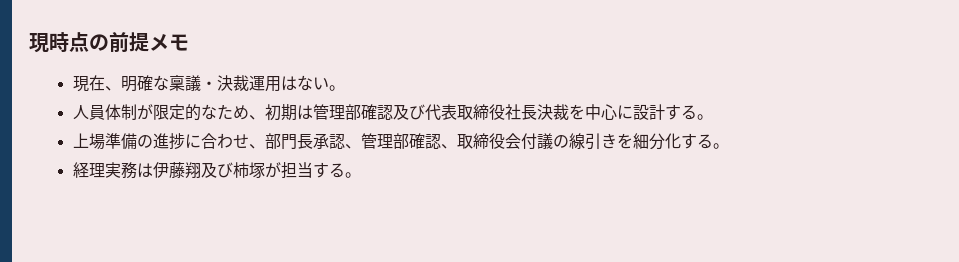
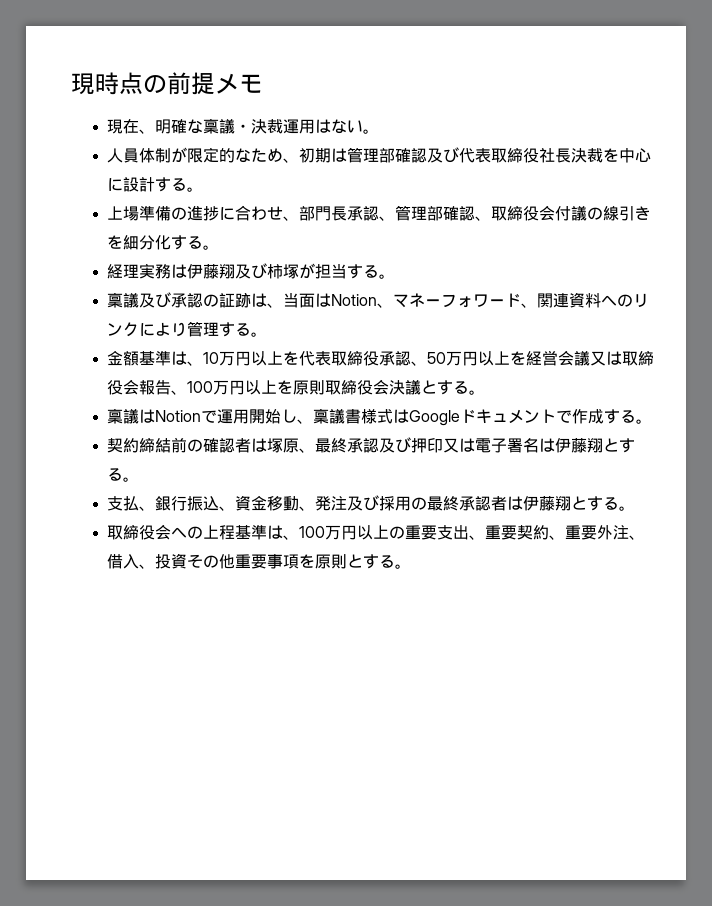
(361, 175) none -> [106,292,649,308] [106,321,267,337] [106,350,654,366] [106,379,485,395] [106,408,652,426] [106,437,635,453] [106,468,139,482] [106,495,635,511] [106,524,645,540] [106,553,411,569] // 稟議及び承認の証跡は、当面はNotion、マネーフォワード、関連資料へのリンクにより管理する。 // 金額基準は、10万円以上を代表取締役承認、50万円以上を経営会議又は取締役会報告、100万円以上を原則取締役会決議とする。 // 稟議はNotionで運用開始し、稟議書様式はGoogleドキュメントで作成する。 // 契約締結前の確認者は塚原、最終承認及び押印又は電子署名は伊藤翔とする。 // 支払、銀行振込、資金移動、発注及び採用の最終承認者は伊藤翔とする。 // 取締役会への上程基準は、100万円以上の重要支出、重要契約、重要外注、借入、投資その他重要事項を原則とする。

